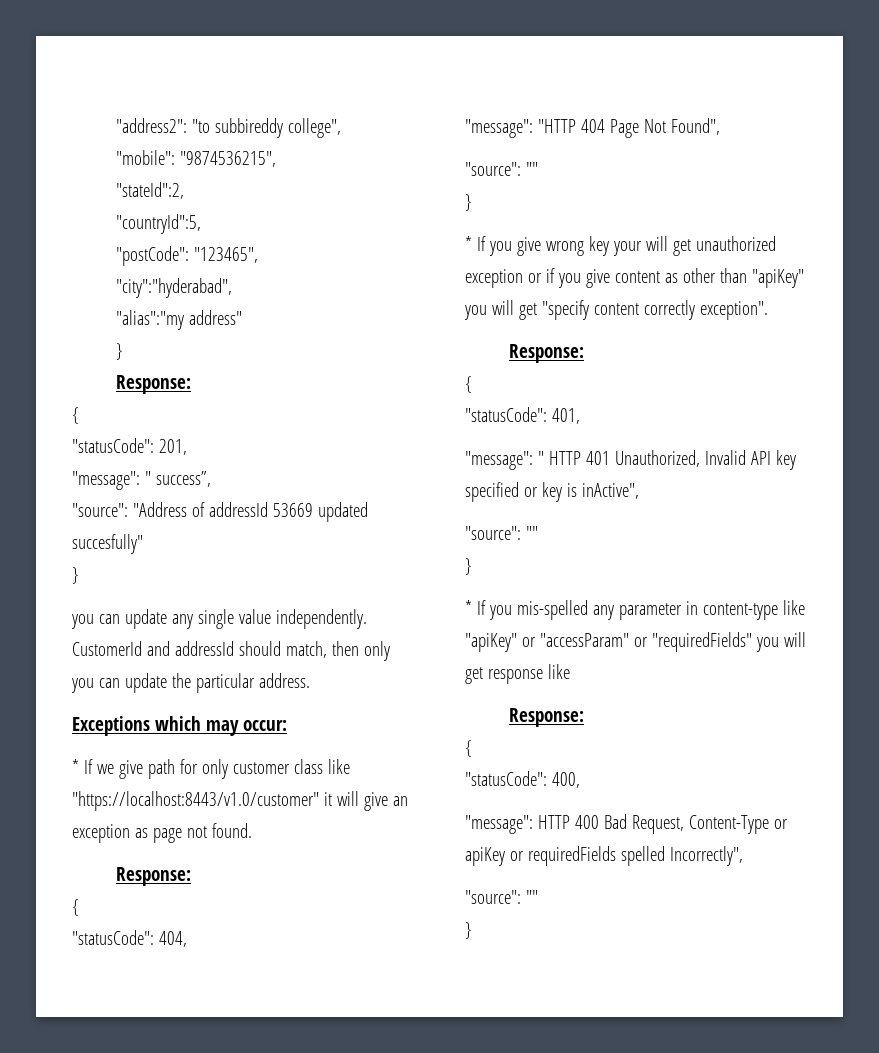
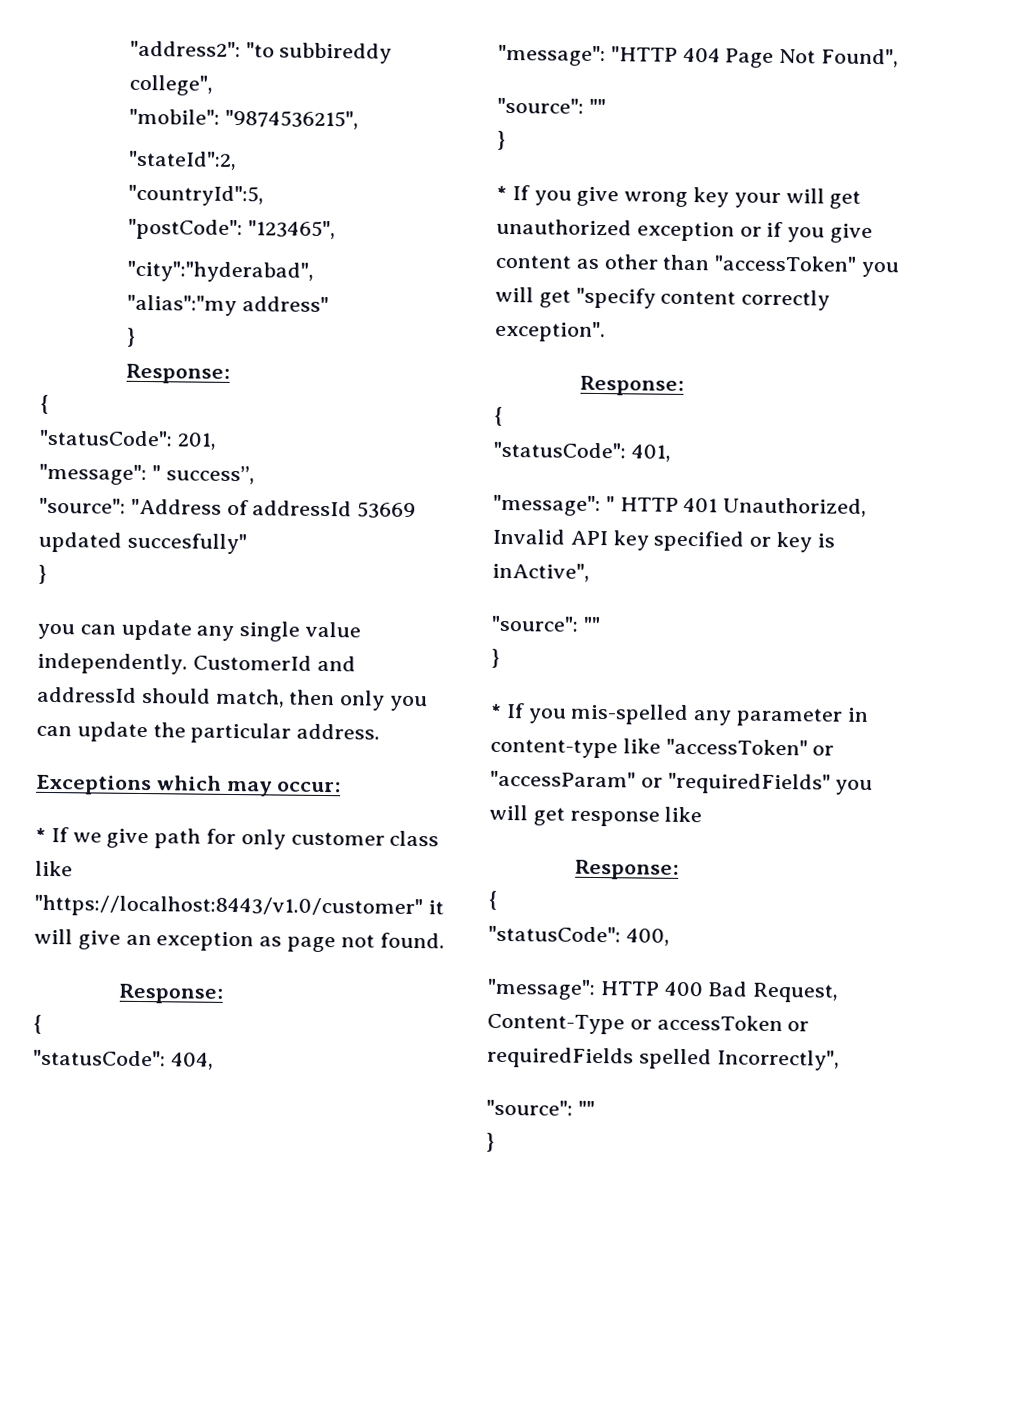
[751,269,804,288] "apiKey" -> [714,255,857,272] "accessToken"
[465,633,517,652] "apiKey" -> [665,738,808,756] "accessToken"
[465,847,505,866] apiKey -> [656,1014,783,1032] accessToken

